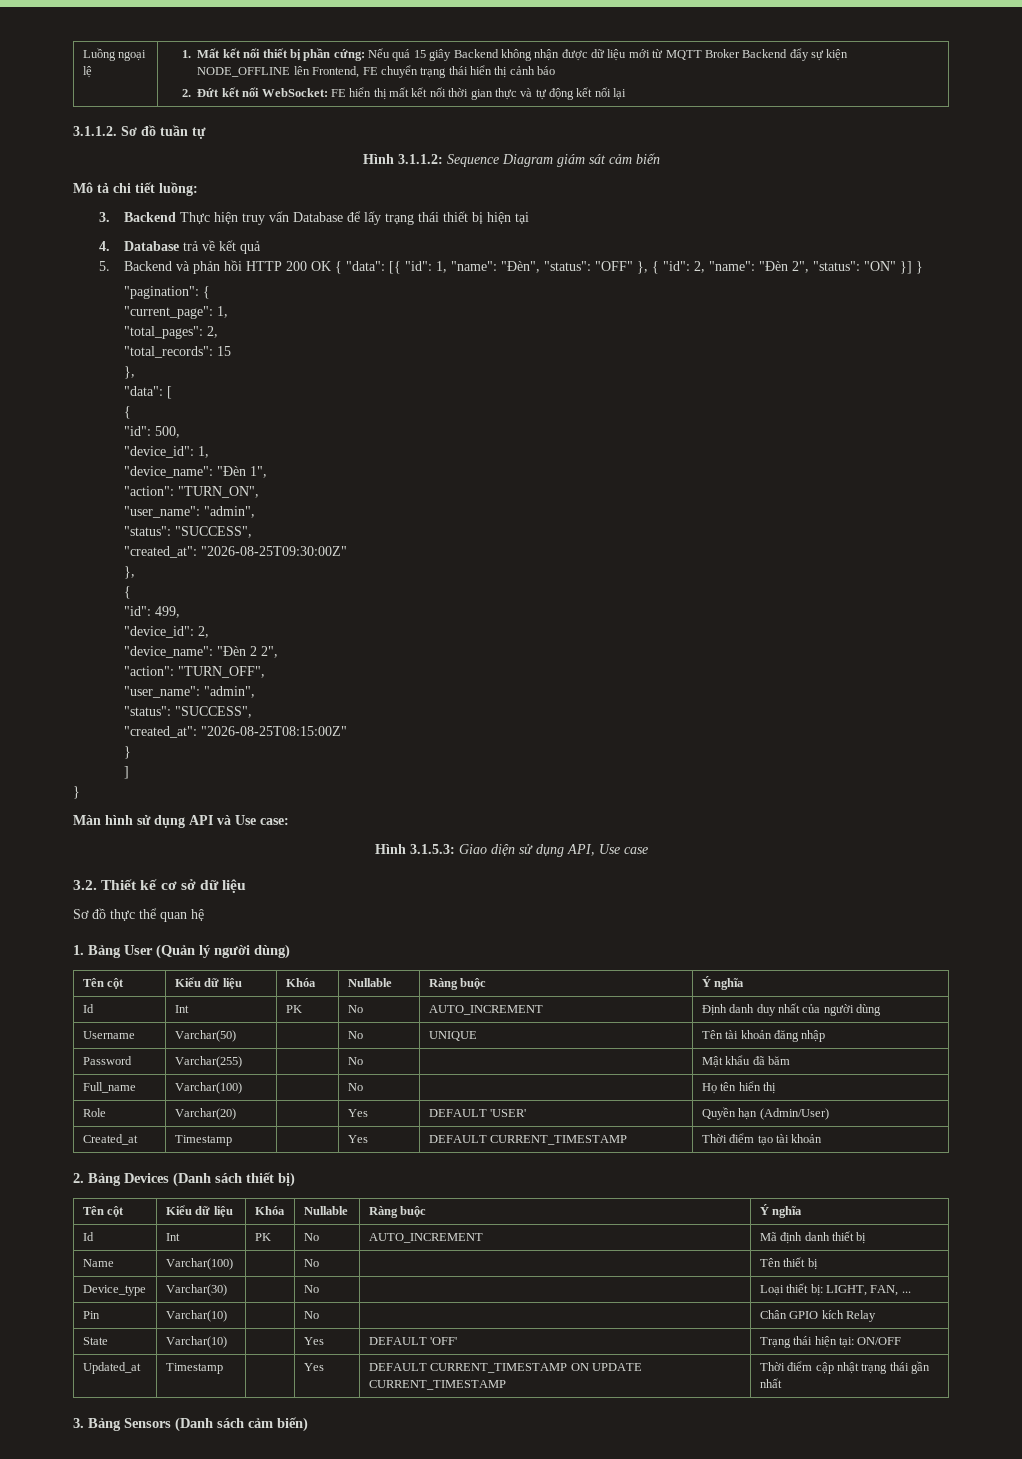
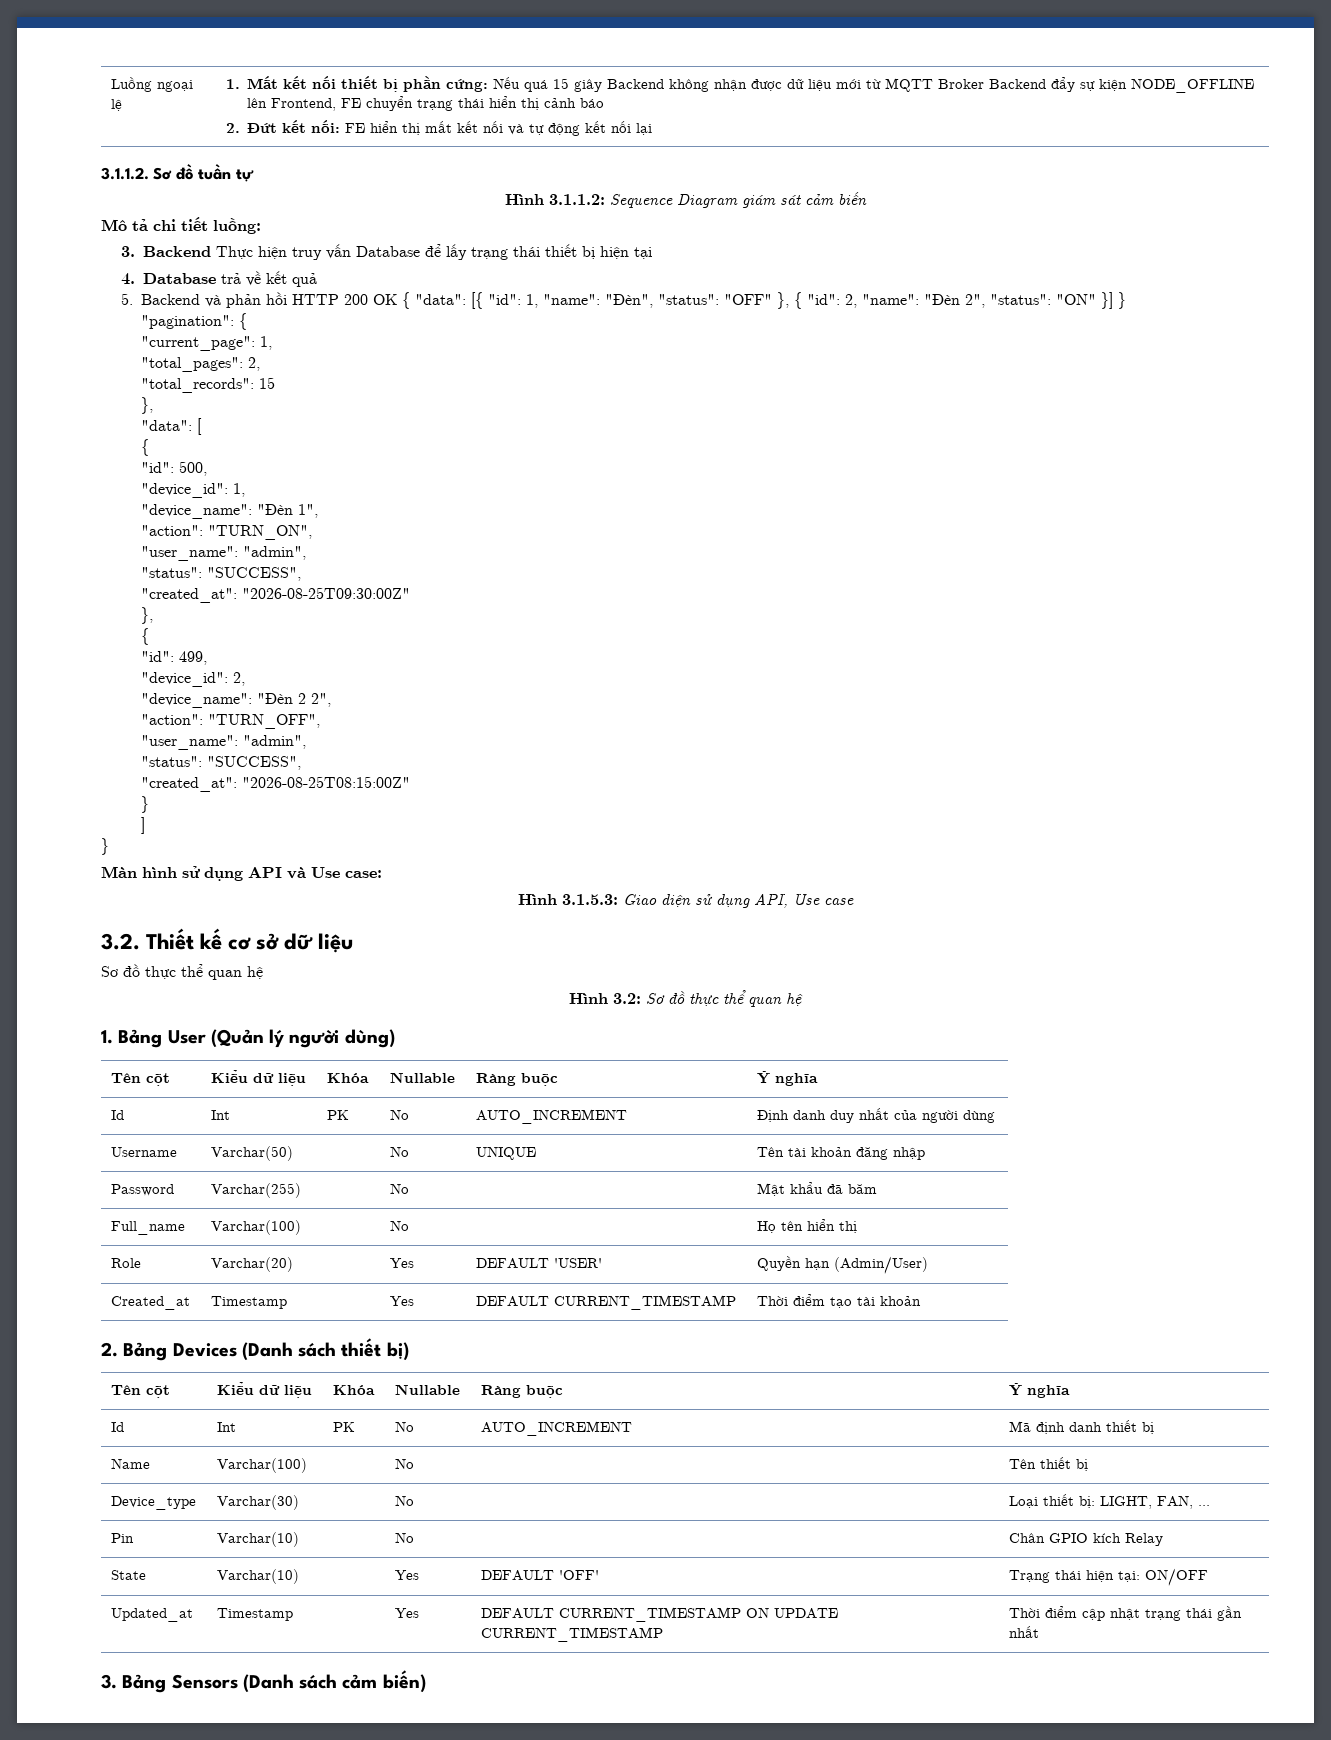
[242,87,328,97] nối WebSocket: -> [311,120,341,133] nối:
[448,88,517,100] thời gian thực -> (504, 127) none
(204, 915) none -> [569,990,803,1007] // Hình 3.2: Sơ đồ thực thể quan hệ

